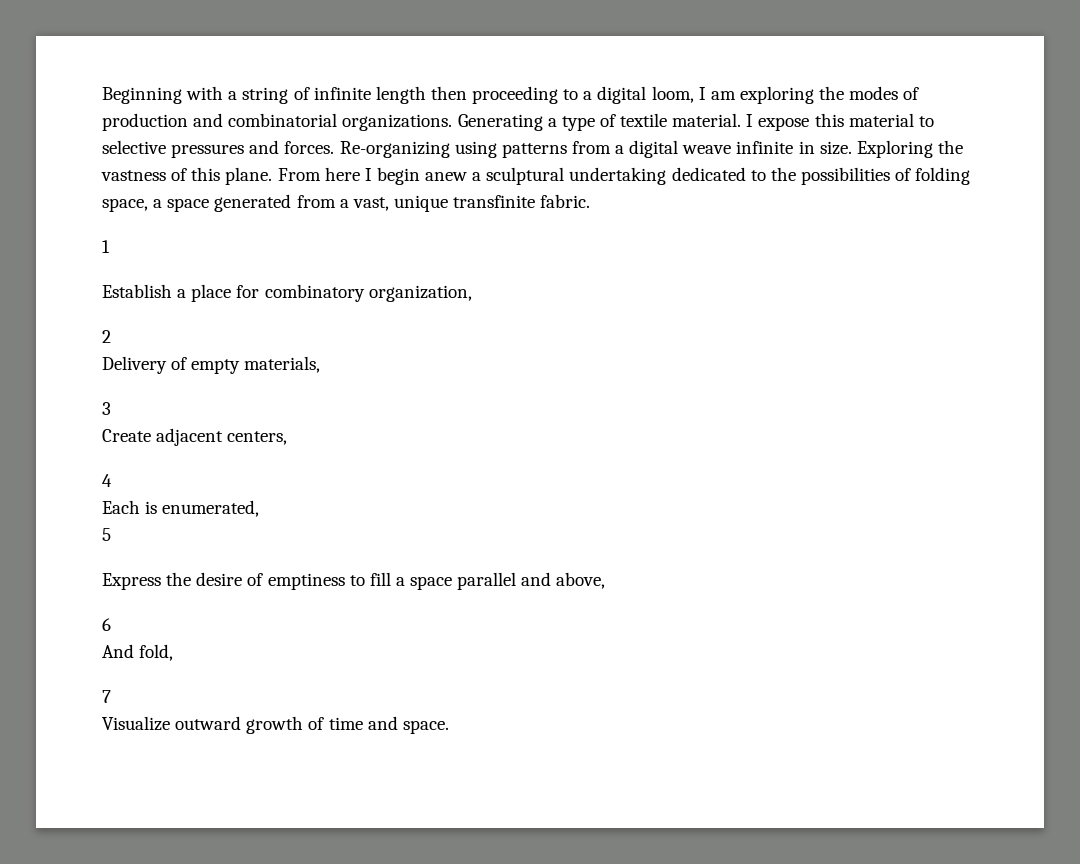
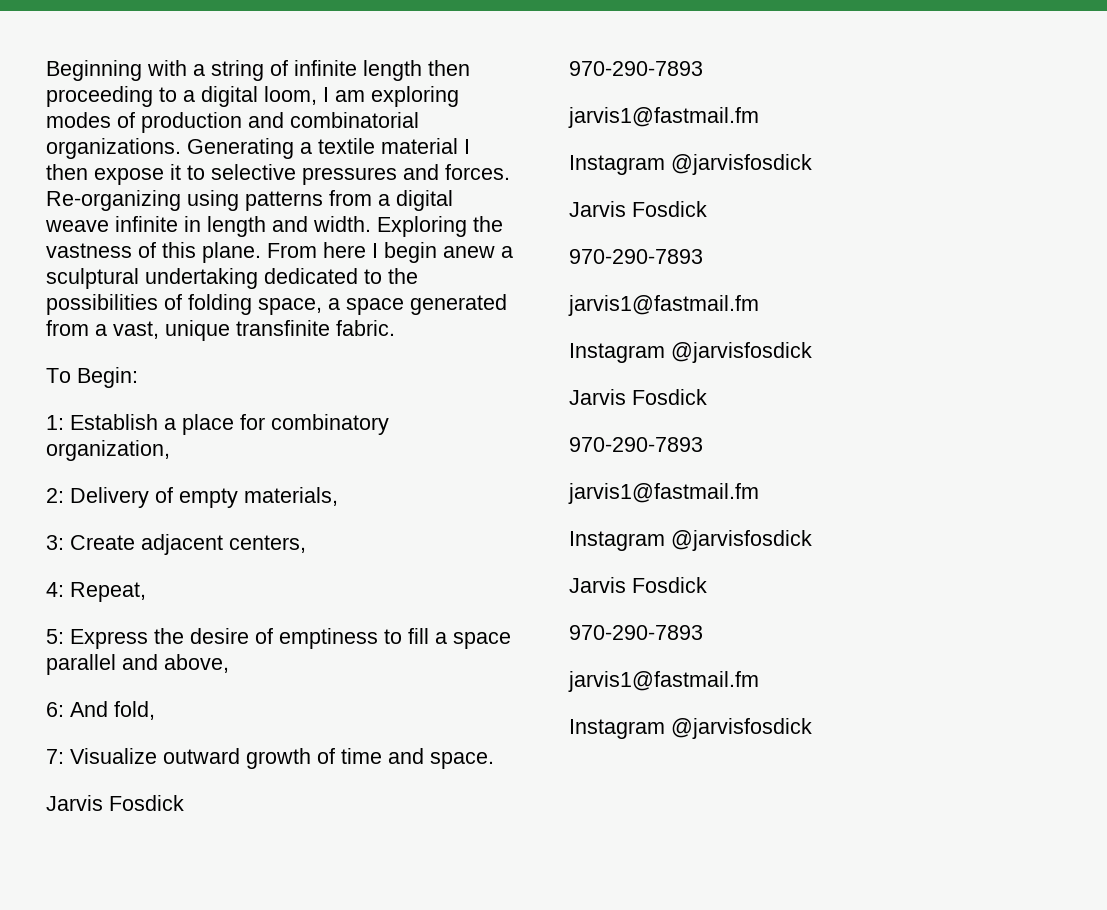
[819,86,845,100] the -> (459, 96) none
[561,113,914,131] type of textile material. I expose this material -> [318,138,470,154] [46,164,181,185] textile material I then expose it
[819,141,852,155] size. -> [207,216,371,237] length and width.
[102,240,110,253] 1 // -> [46,367,138,388] [46,415,64,430] To Begin: // 1:
[102,330,111,343] 2 // -> [46,488,64,503] 2:
[102,402,111,415] 3 // -> [46,535,64,550] 3:
[102,474,112,487] [102,500,260,517] [102,528,111,541] 4 // Each is enumerated, // 5 // -> [46,582,146,602] [46,629,64,644] 4: Repeat, // 5:
[102,618,111,631] 6 // -> [46,702,64,717] 6:
[102,690,111,703] 7 // -> [46,749,64,764] 7:
(449, 727) none -> [46,795,184,811] [569,61,703,76] [568,107,759,128] [569,154,812,175] [569,201,707,217] [569,249,703,264] [568,295,759,316] [569,342,812,363] [569,389,707,405] [569,437,703,452] [568,483,759,504] [569,530,812,551] [569,577,707,593] [569,625,703,640] [568,671,759,692] [569,718,812,739] // Jarvis Fosdick // 970-290-7893 // jarvis1@fastmail.fm // Instagram @jarvisfosdick // Jarvis Fosdick // 970-290-7893 // jarvis1@fastmail.fm // Instagram @jarvisfosdick // Jarvis Fosdick // 970-290-7893 // jarvis1@fastmail.fm // Instagram @jarvisfosdick // Jarvis Fosdick // 970-290-7893 // jarvis1@fastmail.fm // Instagram @jarvisfosdick

